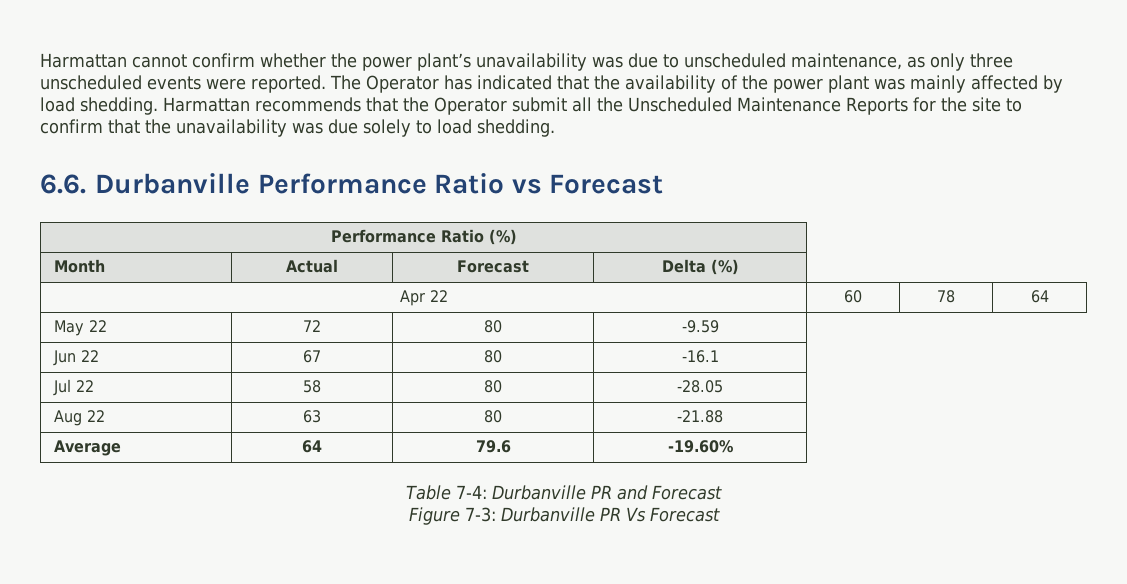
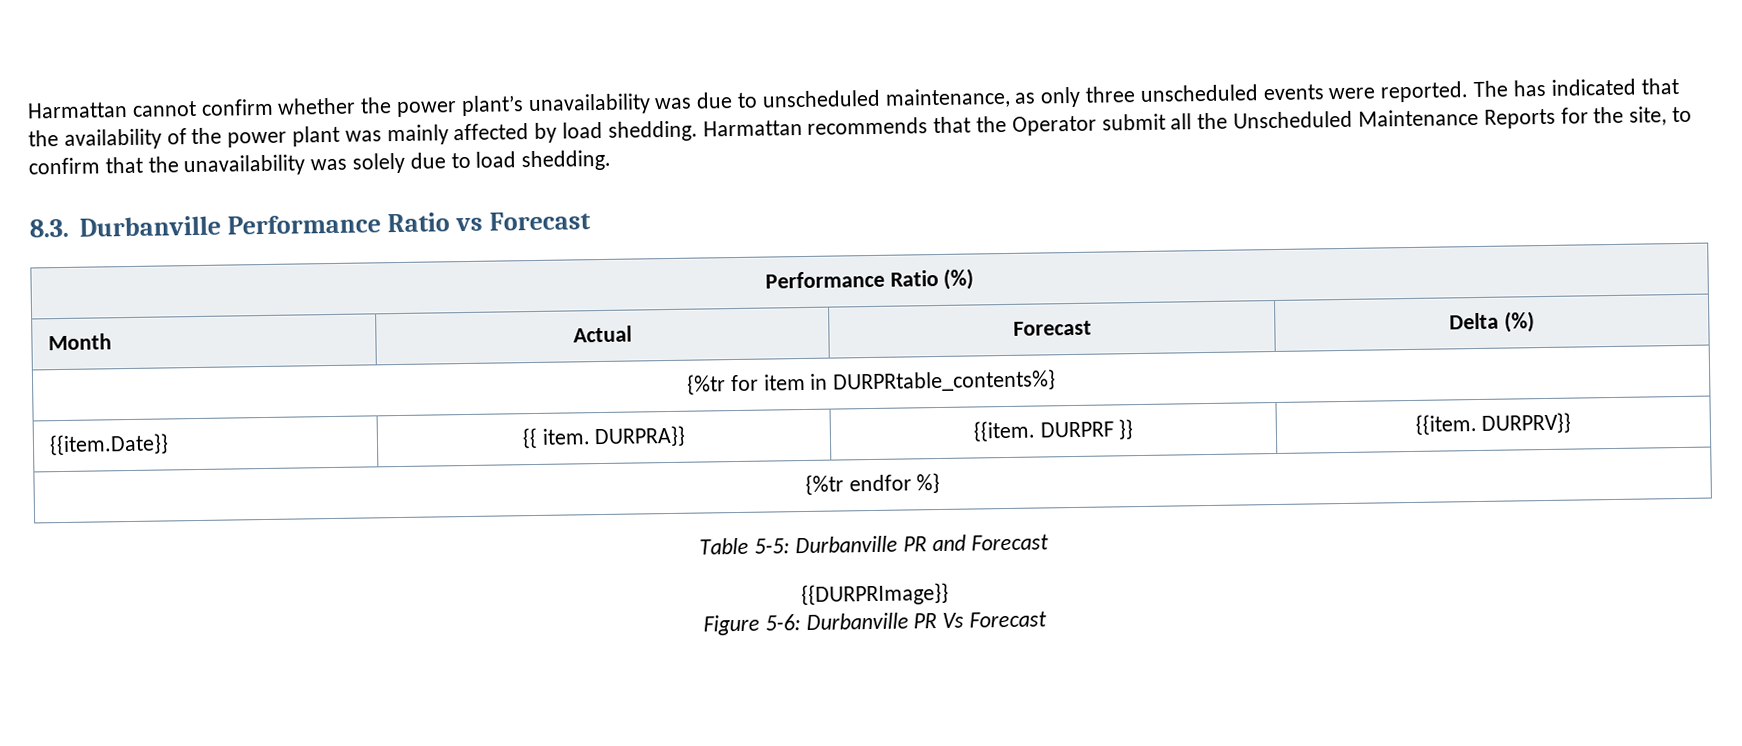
[366,75,439,93] Operator -> (1509, 89) none
[971,97,1001,112] site -> [1629,106,1668,126] site,
[328,119,411,137] due solely -> [352,152,446,174] solely due
[40,174,86,194] 6.6. -> [29,218,69,238] 8.3.
[399,290,448,306] [844,290,862,303] [937,290,955,303] [1030,290,1049,303] [53,320,107,336] [303,320,321,332] [484,320,502,333] [681,320,719,333] [52,350,99,366] [303,350,321,363] [484,350,502,363] [681,350,719,363] [52,379,94,396] [303,380,321,393] [484,380,502,393] [677,380,724,393] [53,410,105,426] [303,410,321,423] [484,410,502,423] [677,410,724,423] [53,440,121,456] [302,440,322,453] [475,440,511,453] [667,440,733,453] Apr 22 | 60 | 78 | 64 // May 22 | 72 | 80 | -9.59 // Jun 22 | 67 | 80 | -16.1 // Jul 22 | 58 | 80 | -28.05 // Aug 22 | 63 | 80 | -21.88 // Average | 64 | 79.6 | -19.60% -> [686,369,1057,395] [48,433,169,456] [521,425,687,449] [972,419,1135,442] [1414,412,1572,435] [804,472,941,495] {%tr for item in DURPRtable_contents%} // {{item.Date}} | {{ item. DURPRA}} | {{item. DURPRF }} | {{item. DURPRV}} // {%tr endfor %}
[455,485,487,499] 7-4: -> [754,538,791,554] 5-5:
(722, 492) none -> [800,582,949,607] // {{DURPRImage}}
[464,507,496,522] 7-3: -> [764,614,801,631] 5-6:

